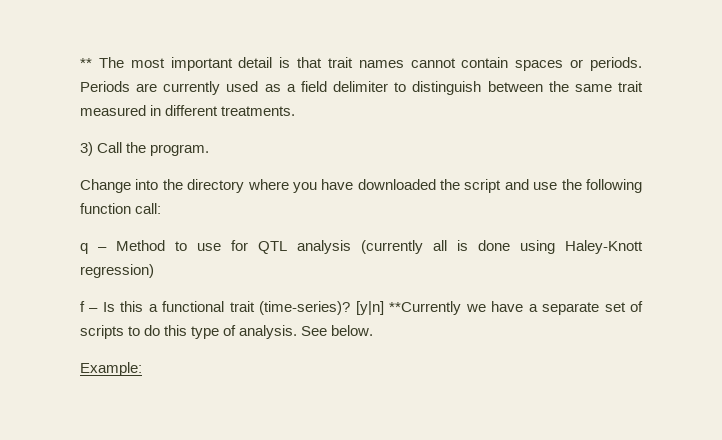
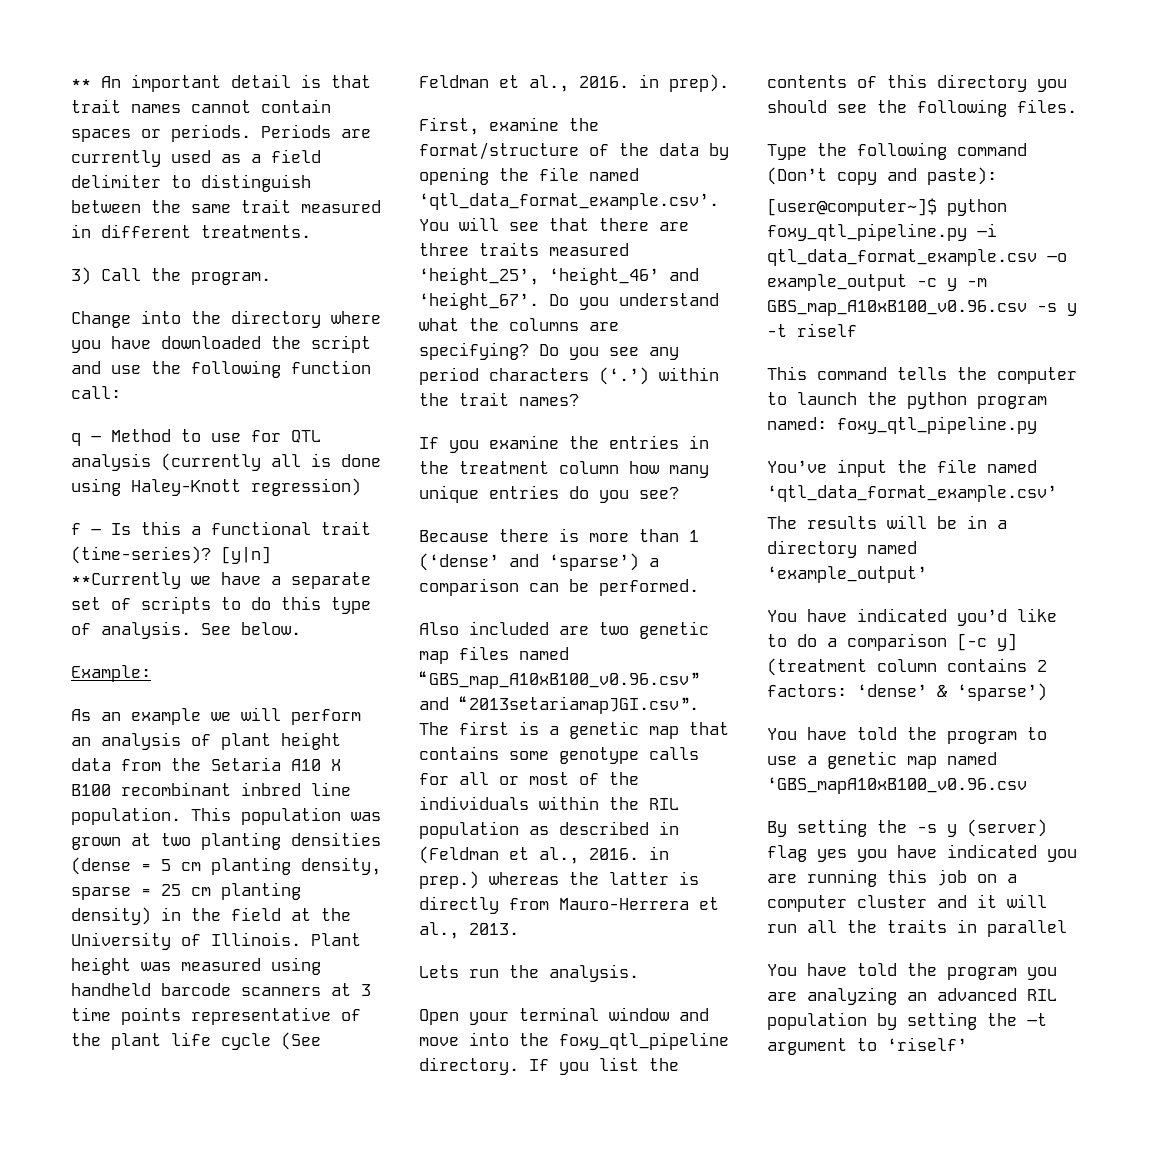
[98,57,165,68] The most -> [101,76,121,88] An
(142, 369) none -> [71,707,361,725] [71,732,341,750] [71,757,341,771] [71,782,351,796] [71,807,381,825] [71,832,381,850] [71,857,381,875] [71,882,301,900] [71,907,351,925] [71,932,361,950] [71,957,321,975] [71,983,371,996] [71,1007,361,1025] [71,1032,321,1050] [419,74,729,92] [419,117,599,135] [419,142,729,160] [419,167,639,185] [419,193,719,210] [419,217,689,231] [419,242,629,256] [419,267,699,285] [419,292,719,310] [419,318,619,331] [419,342,679,360] [419,367,719,385] [419,392,579,406] [419,435,709,453] [419,461,709,478] [419,485,679,503] [419,528,699,542] [419,553,659,571] [419,578,699,596] [419,621,709,639] [419,646,569,664] [419,671,699,689] [419,696,699,714] [419,721,729,739] [419,746,699,764] [419,772,639,785] [419,796,679,810] [419,821,679,839] [419,846,669,864] [419,871,699,889] [419,896,719,914] [419,922,519,939] [419,964,639,982] [419,1007,709,1025] [419,1032,729,1050] [419,1057,679,1075] [767,74,1067,92] [767,99,1077,117] [767,142,1027,160] [767,167,997,185] [767,198,1007,216] [767,223,997,241] [767,249,1067,266] [767,274,987,291] [767,300,1077,316] [767,323,857,337] [767,366,1077,384] [767,392,1047,409] [767,416,1037,434] [767,459,1037,477] [767,485,1057,502] [767,515,1007,529] [767,540,917,558] [767,566,927,583] [767,608,1057,626] [767,633,1017,651] [767,658,1047,676] [767,683,1047,701] [767,727,1047,744] [767,751,997,769] [767,777,1027,794] [767,819,1047,837] [767,844,1077,862] [767,869,1017,887] [767,894,1047,912] [767,919,1067,937] [767,963,1057,980] [767,987,1057,1005] [767,1012,1047,1030] [767,1037,967,1055] // As an example we will perform an analysis of plant height data from the Setaria A10 X B100 recombinant inbred line population. This population was grown at two planting densities (dense = 5 cm planting density, sparse = 25 cm planting density) in the field at the University of Illinois. Plant height was measured using handheld barcode scanners at 3 time points representative of the plant life cycle (See Feldman et al., 2016. in prep). // First, examine the format/structure of the data by opening the file named ‘qtl_data_format_example.csv’. You will see that there are three traits measured ‘height_25’, ‘height_46’ and ‘height_67’. Do you understand what the columns are specifying? Do you see any period characters (‘.’) within the trait names? // If you examine the entries in the treatment column how many unique entries do you see? // Because there is more than 1 (‘dense’ and ‘sparse’) a comparison can be performed. // Also included are two genetic map files named “GBS_map_A10xB100_v0.96.csv” and “2013setariamapJGI.csv”. The first is a genetic map that contains some genotype calls for all or most of the individuals within the RIL population as described in (Feldman et al., 2016. in prep.) whereas the latter is directly from Mauro-Herrera et al., 2013. // Lets run the analysis. // Open your terminal window and move into the foxy_qtl_pipeline directory. If you list the contents of this directory you should see the following files. // Type the following command (Don’t copy and paste): // [user@computer~]$ python foxy_qtl_pipeline.py –i qtl_data_format_example.csv –o example_output -c y -m GBS_map_A10xB100_v0.96.csv -s y -t riself // This command tells the computer to launch the python program named: foxy_qtl_pipeline.py // You’ve input the file named ‘qtl_data_format_example.csv’ // The results will be in a directory named ‘example_output’ // You have indicated you’d like to do a comparison [-c y] (treatment column contains 2 factors: ‘dense’ & ‘sparse’) // You have told the program to use a genetic map named ‘GBS_mapA10xB100_v0.96.csv // By setting the -s y (server) flag yes you have indicated you are running this job on a computer cluster and it will run all the traits in parallel // You have told the program you are analyzing an advanced RIL population by setting the –t argument to ‘riself’

